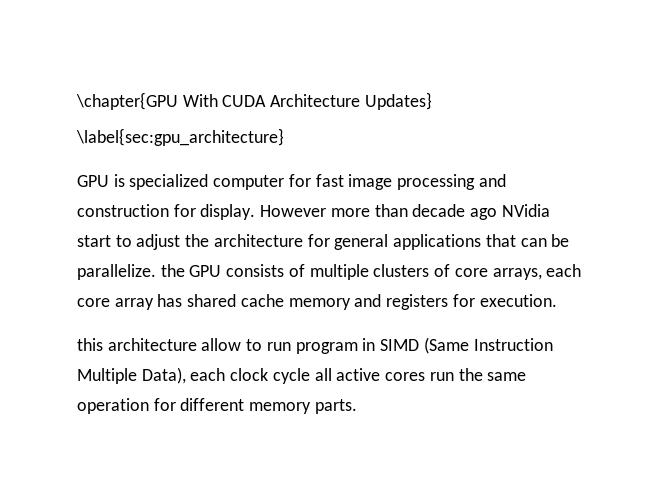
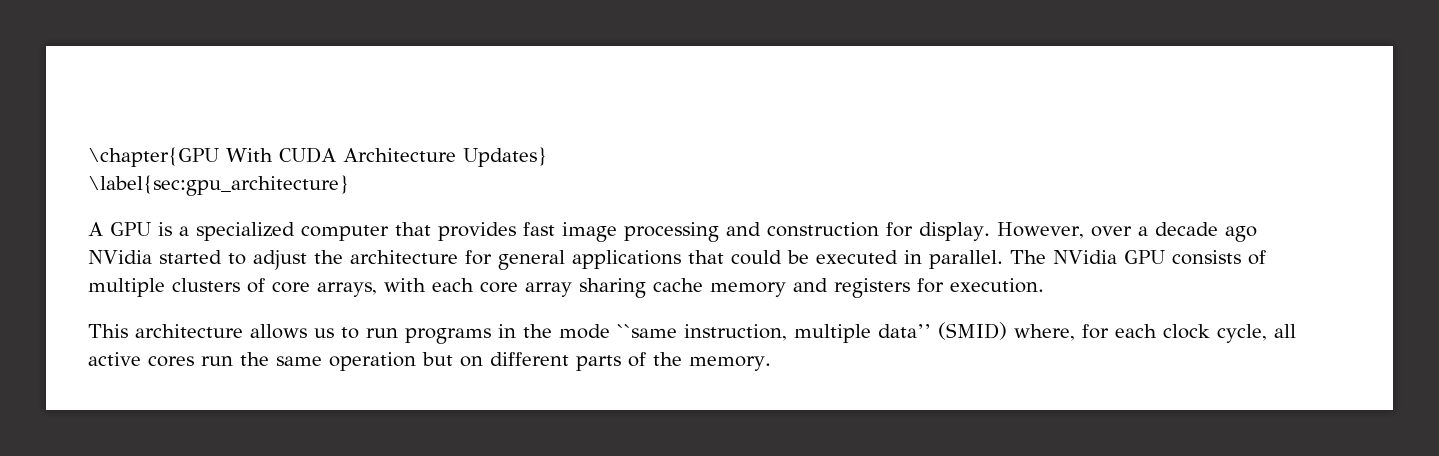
(284, 137) none -> [88,222,103,236] A
(125, 180) none -> [179,226,189,236] a
[288,174,311,187] for -> [395,222,516,241] that provides
[260,204,408,217] However more than -> [996,222,1148,239] However, over a
[77,235,111,247] start -> [158,250,222,264] started
[520,234,570,247] [77,264,185,280] can be parallelize. the -> [730,250,1117,269] could be executed in parallel. The NVidia
(542, 274) none -> [384,278,426,292] with
[157,294,237,307] has shared -> [579,278,646,298] sharing
[77,337,553,354] [77,367,186,384] this architecture allow to run program in SIMD (Same Instruction Multiple Data), -> [88,322,1109,344] This architecture allows us to run programs in the mode ``same instruction, multiple data’’ (SMID) where, for
[272,368,310,384] cycle -> [1217,324,1267,343] cycle,
[153,398,357,414] for different memory parts. -> [422,352,771,371] but on different parts of the memory.

